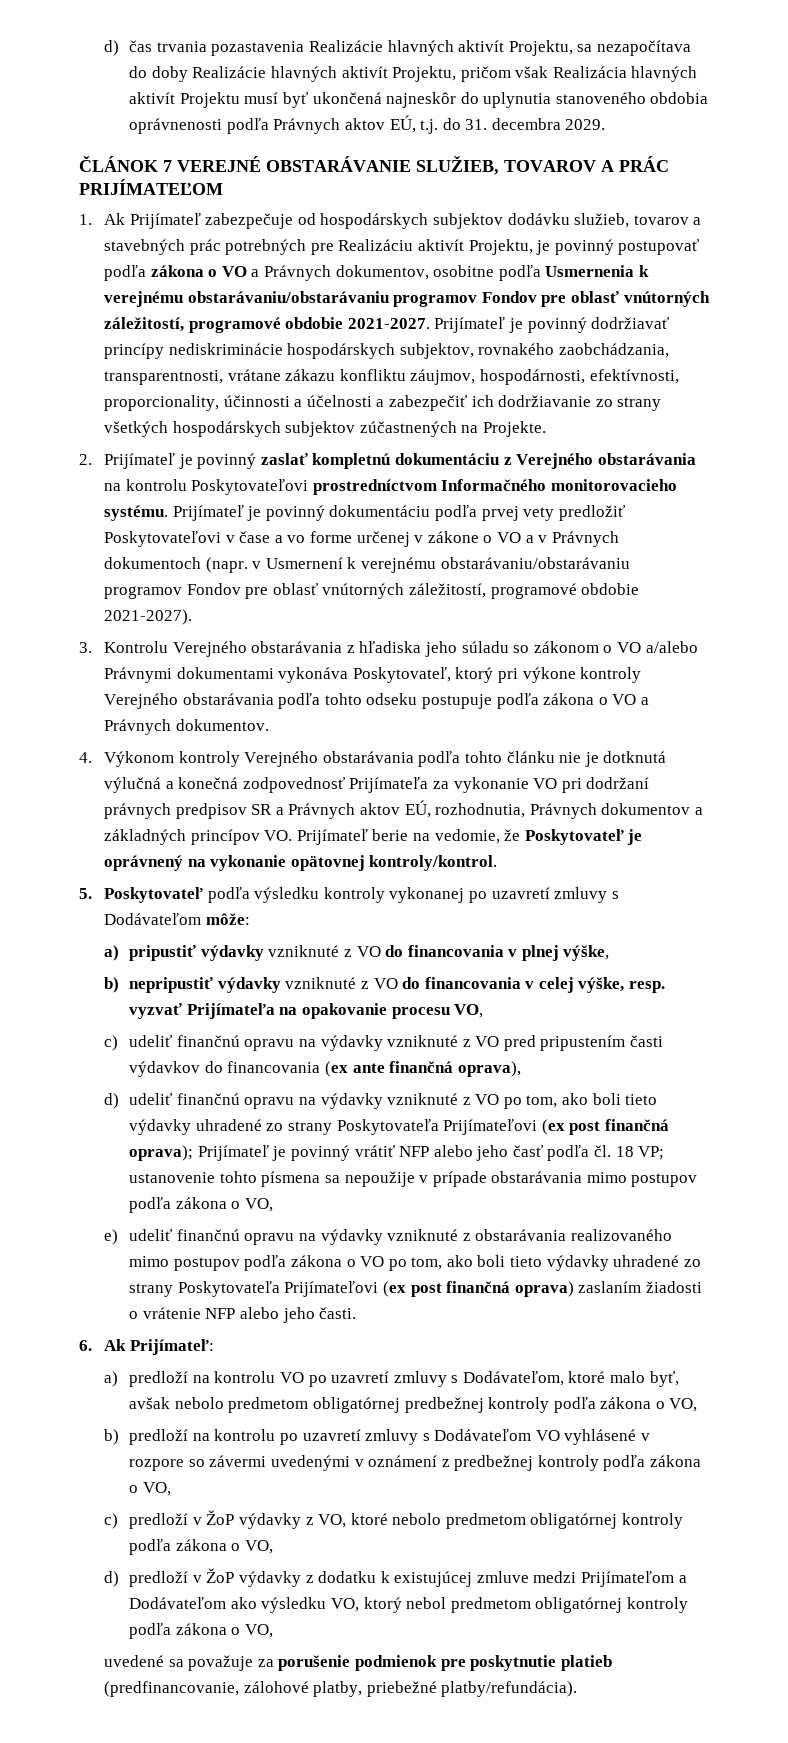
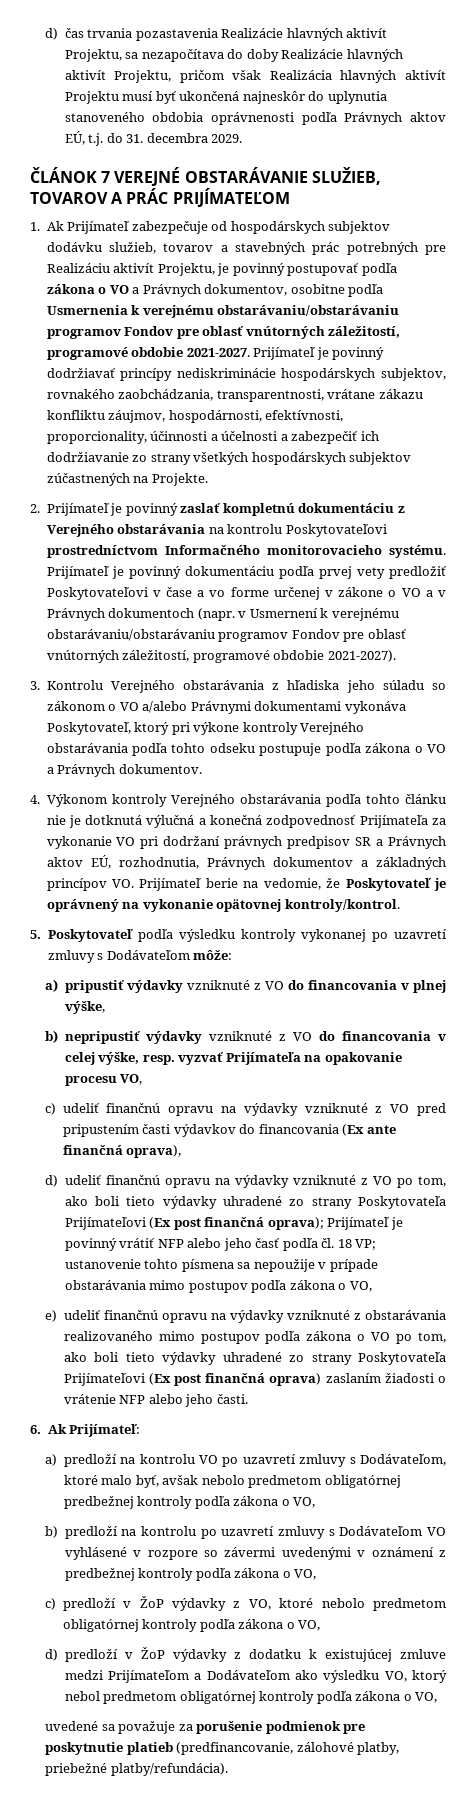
[324,1061,348,1077] (ex -> [342,1124,365,1136] (Ex
[541,1119,565,1135] (ex -> [149,1217,172,1229] (Ex
[382,1281,406,1297] (ex -> [148,1373,171,1385] (Ex

